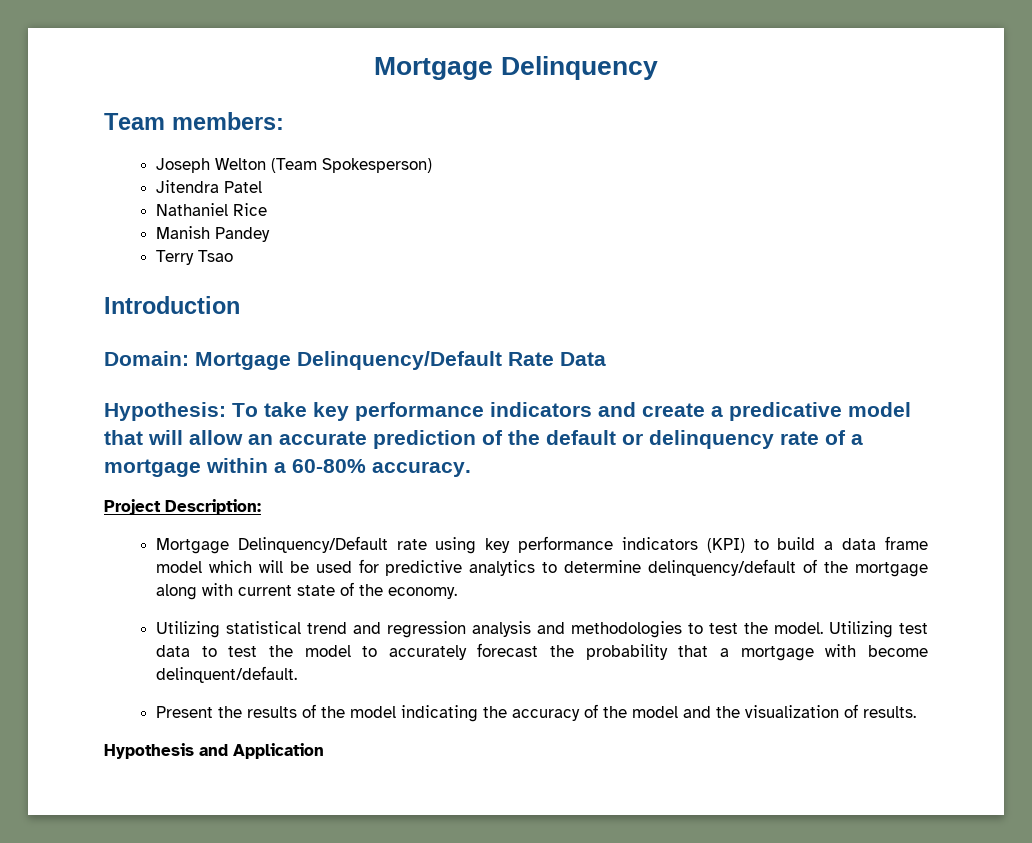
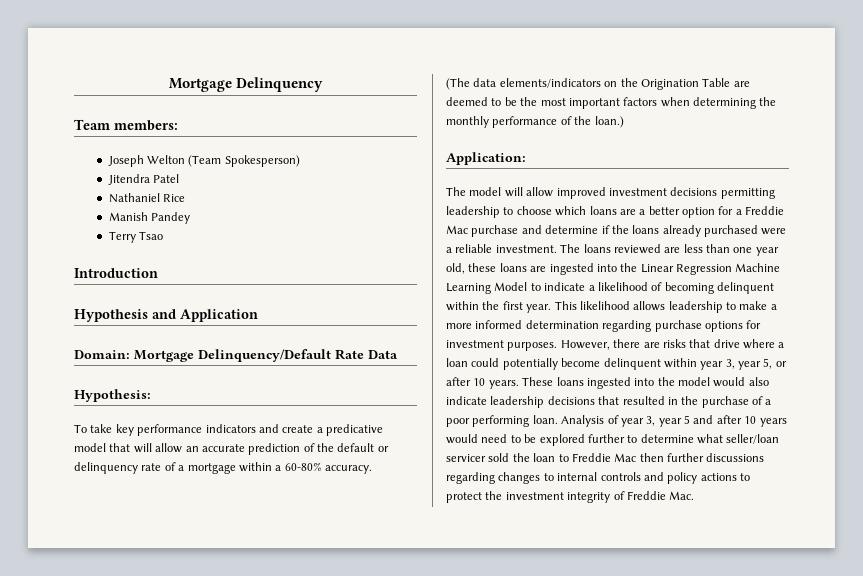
(240, 305) none -> [74,309,258,322] // Hypothesis and Application
(226, 411) none -> (151, 395) //
[104,499,261,515] [155,536,929,554] [155,559,928,577] [155,582,457,600] [155,621,928,638] [155,643,928,661] [155,666,297,683] [155,704,916,722] [104,743,324,759] Project Description: // Mortgage Delinquency/Default rate using key performance indicators (KPI) to build a data frame model which will be used for predictive analytics to determine delinquency/default of the mortgage along with current state of the economy. // Utilizing statistical trend and regression analysis and methodologies to test the model. Utilizing test data to test the model to accurately forecast the probability that a mortgage with become delinquent/default. // Present the results of the model indicating the accuracy of the model and the visualization of results. // Hypothesis and Application -> [446,78,750,90] [446,97,777,109] [446,116,624,128] [446,152,526,165] [446,187,775,199] [446,206,785,218] [446,225,787,237] [446,244,779,256] [446,263,781,275] [446,282,774,294] [446,301,777,313] [446,320,762,332] [446,339,785,351] [446,358,787,370] [446,377,769,389] [446,396,772,408] [446,415,787,427] [446,434,780,446] [446,453,765,462] [446,472,750,484] [446,491,695,503] (The data elements/indicators on the Origination Table are deemed to be the most important factors when determining the monthly performance of the loan.) // Application: // The model will allow improved investment decisions permitting leadership to choose which loans are a better option for a Freddie Mac purchase and determine if the loans already purchased were a reliable investment. The loans reviewed are less than one year old, these loans are ingested into the Linear Regression Machine Learning Model to indicate a likelihood of becoming delinquent within the first year. This likelihood allows leadership to make a more informed determination regarding purchase options for investment purposes. However, there are risks that drive where a loan could potentially become delinquent within year 3, year 5, or after 10 years. These loans ingested into the model would also indicate leadership decisions that resulted in the purchase of a poor performing loan. Analysis of year 3, year 5 and after 10 years would need to be explored further to determine what seller/loan servicer sold the loan to Freddie Mac then further discussions regarding changes to internal controls and policy actions to protect the investment integrity of Freddie Mac.

